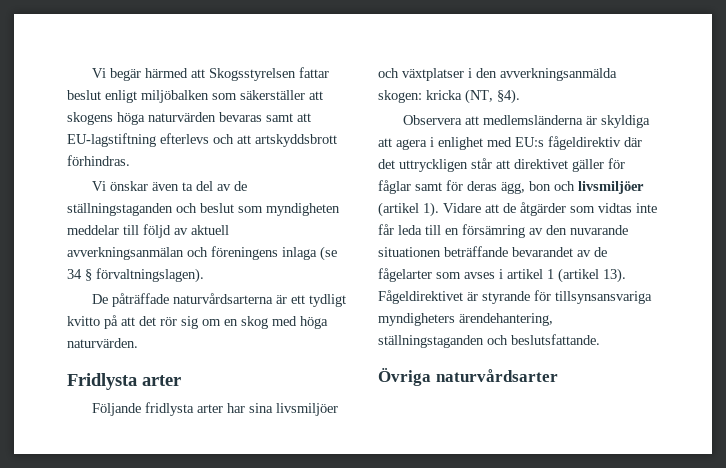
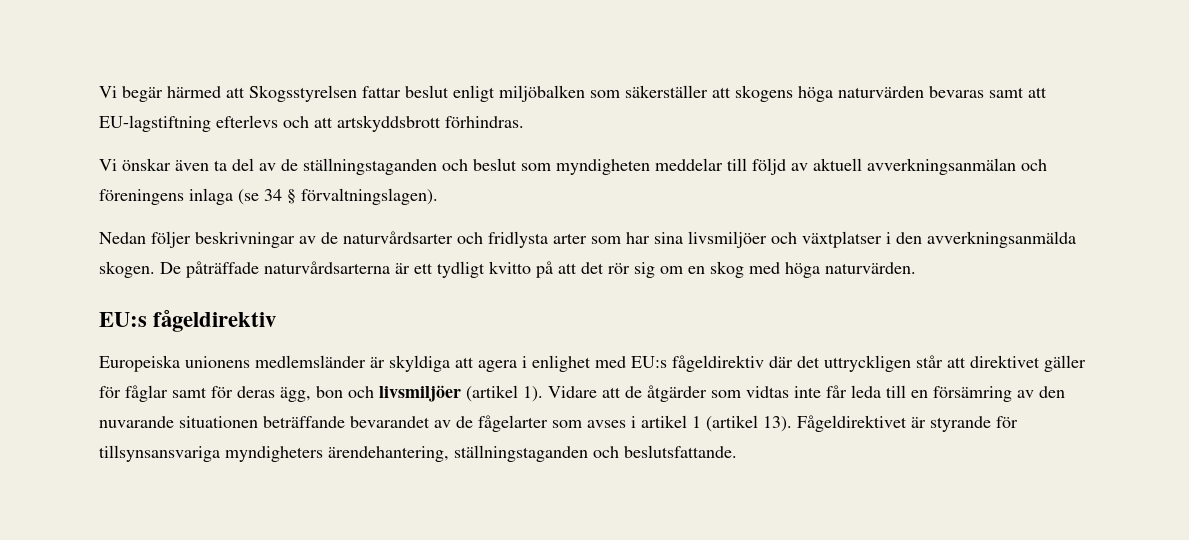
(204, 275) none -> [99,231,1076,248] [99,261,155,278] Nedan följer beskrivningar av de naturvårdsarter och fridlysta arter som har sina livsmiljöer och växtplatser i den avverkningsanmälda skogen.
[67,373,181,390] [91,402,338,416] [378,68,617,81] [378,89,520,104] [402,115,583,125] Fridlysta arter // Följande fridlysta arter har sina livsmiljöer och växtplatser i den avverkningsanmälda skogen: kricka (NT, §4). // Observera att medlemsländerna -> [99,309,277,332] [99,355,366,372] EU:s fågeldirektiv // Europeiska unionens medlemsländer
[378,368,558,386] // Övriga naturvårdsarter -> (737, 451) none

